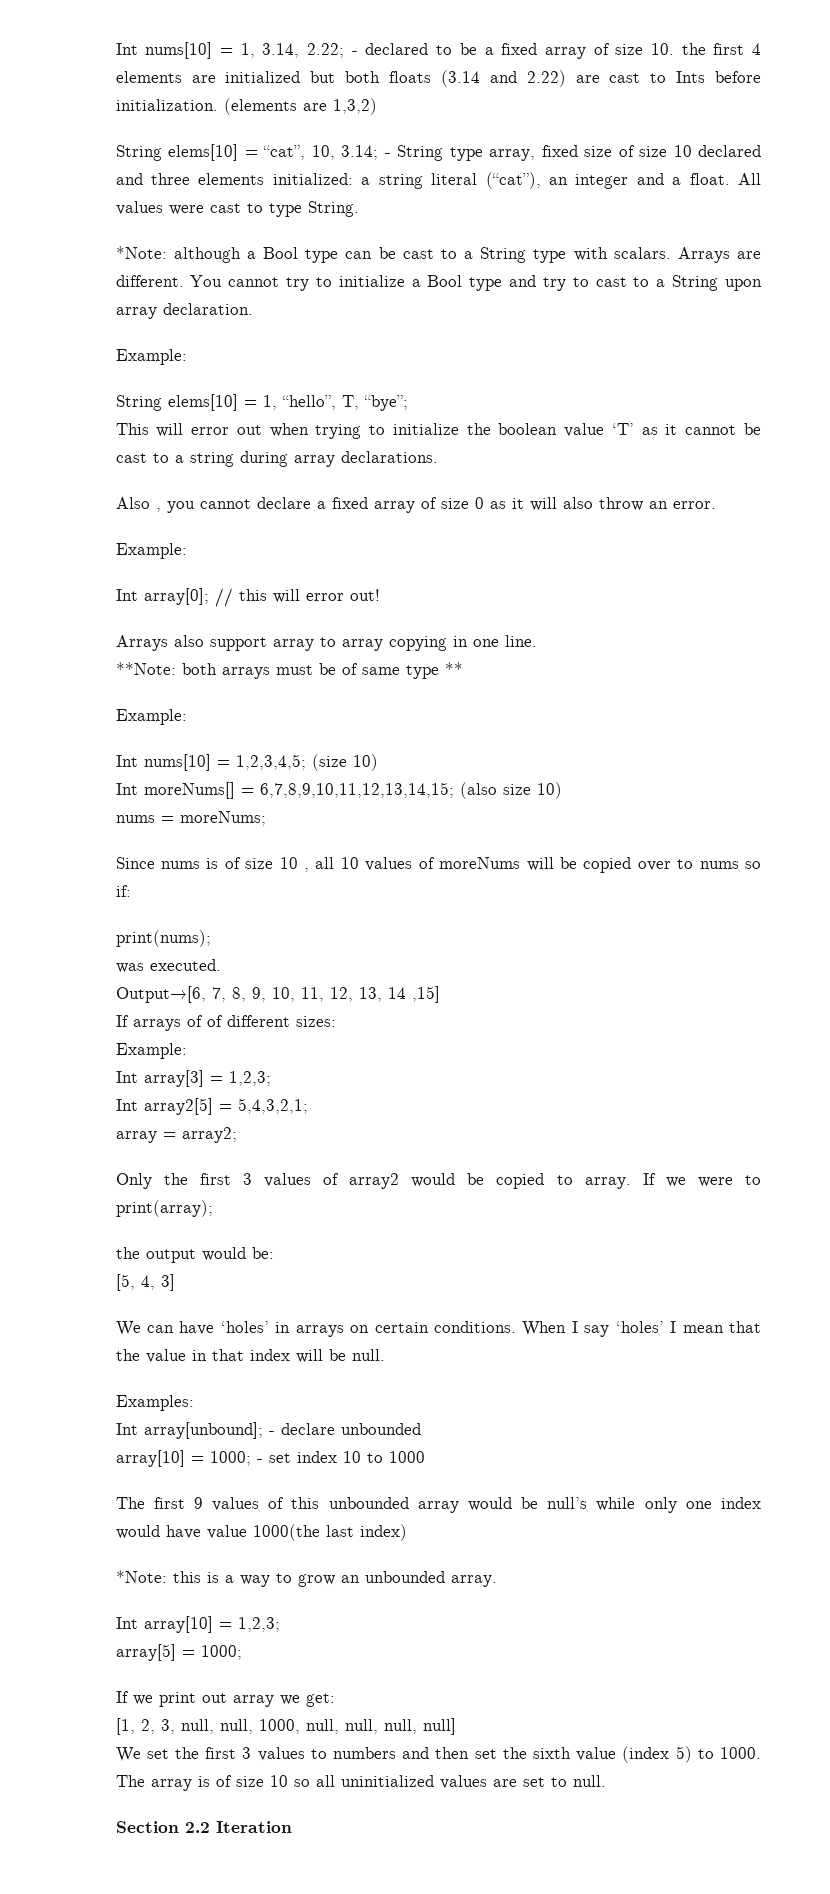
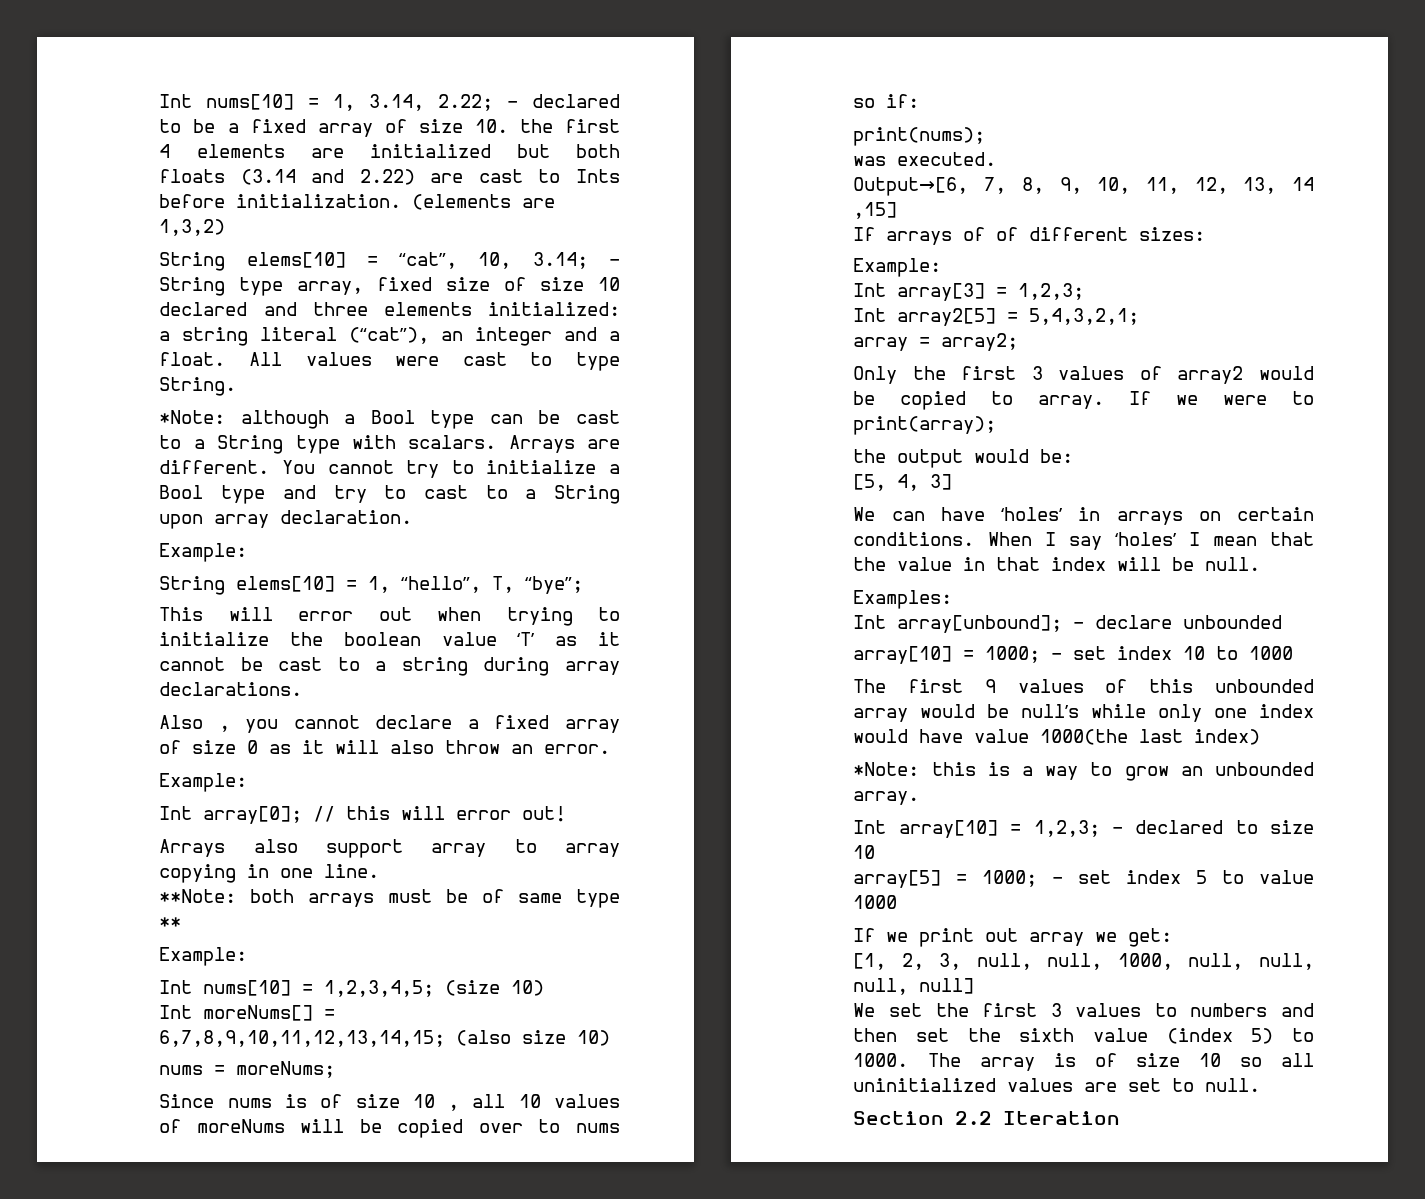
[115,1644,242,1661] // array[5] = 1000; -> [1111,820,1314,834] [853,845,876,859] [853,870,1314,888] [853,895,898,909] - declared to size 10 // array[5] = 1000; - set index 5 to value 1000

